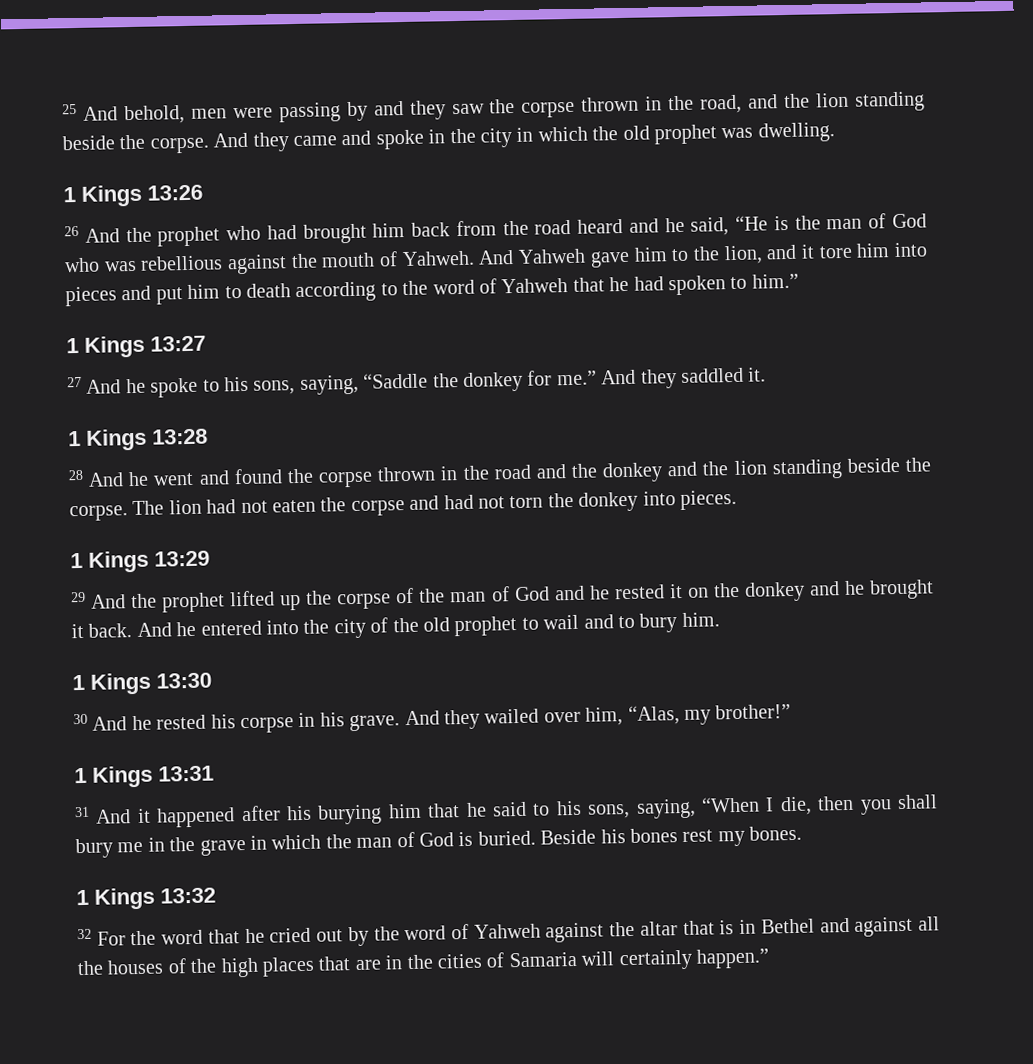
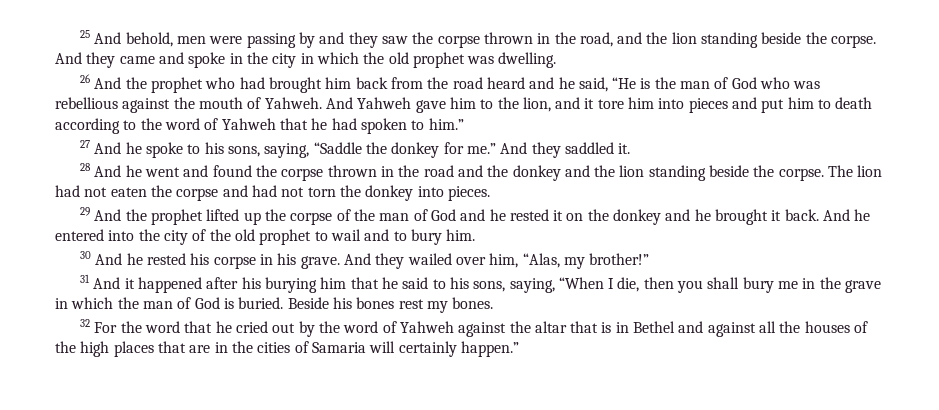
[63,184,203,207] // 1 Kings 13:26 -> (557, 60) none
[66,335,206,358] // 1 Kings 13:27 -> (464, 124) none
[68,428,208,451] // 1 Kings 13:28 -> (631, 148) none
[70,550,210,573] // 1 Kings 13:29 -> (490, 193) none
[72,672,212,695] // 1 Kings 13:30 -> (476, 235) none
[74,765,214,788] // 1 Kings 13:31 -> (650, 259) none
[76,887,216,910] // 1 Kings 13:32 -> (494, 303) none

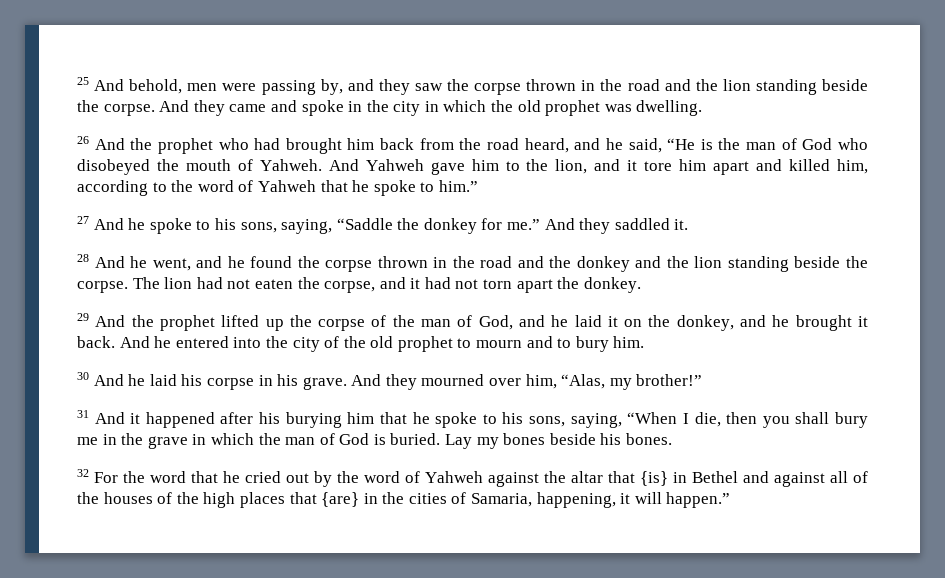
[298,32,315,48] by -> [320,79,343,95] by,
[579,32,613,47] road, -> [627,79,660,91] road
[486,77,525,89] heard -> [524,138,569,153] heard,
[793,81,821,89] [55,97,171,113] was rebellious against -> [77,159,150,175] disobeyed
[658,97,873,113] into pieces and put him to death -> [713,159,868,175] apart and killed him,
[331,118,407,134] had spoken -> [373,180,416,196] spoke
[144,165,209,177] went and -> [152,256,245,271] went, and he
[176,185,490,201] corpse and had not torn the donkey into pieces. -> [324,277,641,293] corpse, and it had not torn apart the donkey.
[430,209,549,221] God and he rested -> [478,315,602,330] God, and he laid
[613,209,662,225] donkey -> [676,315,734,331] donkey,
[330,229,361,241] wail -> [476,340,523,348] mourn
[146,253,186,265] rested -> [149,374,177,386] laid
[407,253,452,265] wailed -> [421,374,485,386] mourned
[402,277,429,289] said -> [435,412,478,428] spoke
[287,297,448,313] Beside his bones rest my -> [445,433,622,449] Lay my bones beside his
[601,322,612,333] is -> [640,471,668,486] {is}
(777, 327) none -> [853,471,868,483] of
[189,345,211,353] are -> [321,492,360,507] {are}
[311,341,457,357] Samaria will certainly -> [471,492,662,508] Samaria, happening, it will

